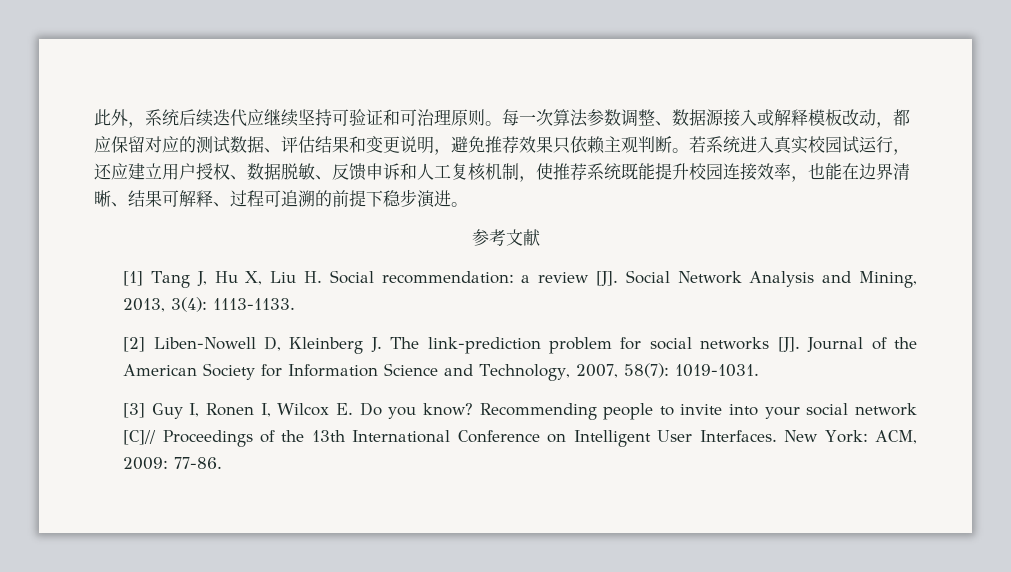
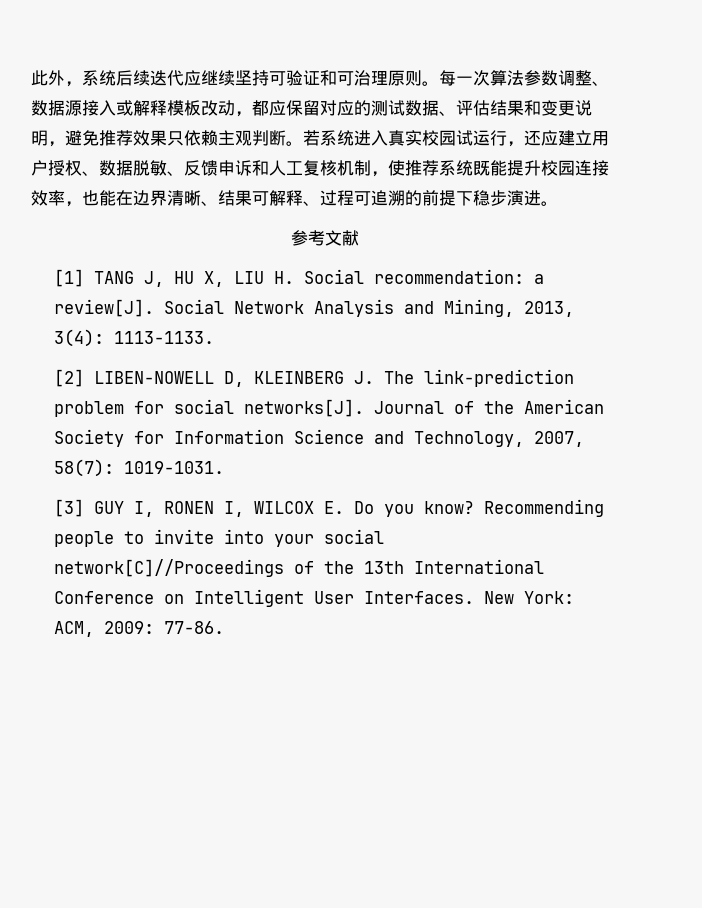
[150,271,297,288] Tang J, Hu X, Liu -> [94,271,265,287] TANG J, HU X, LIU
[538,271,618,286] review [J]. -> [54,299,155,317] review[J].
[153,336,364,354] Liben-Nowell D, Kleinberg -> [94,371,345,387] LIBEN-NOWELL D, KLEINBERG
[700,337,800,352] networks [J]. -> [244,399,365,417] networks[J].
[151,403,330,419] Guy I, Ronen I, Wilcox -> [94,501,315,517] GUY I, RONEN I, WILCOX
[855,403,917,416] [123,430,253,447] network [C]// Proceedings -> [54,559,285,577] network[C]//Proceedings

